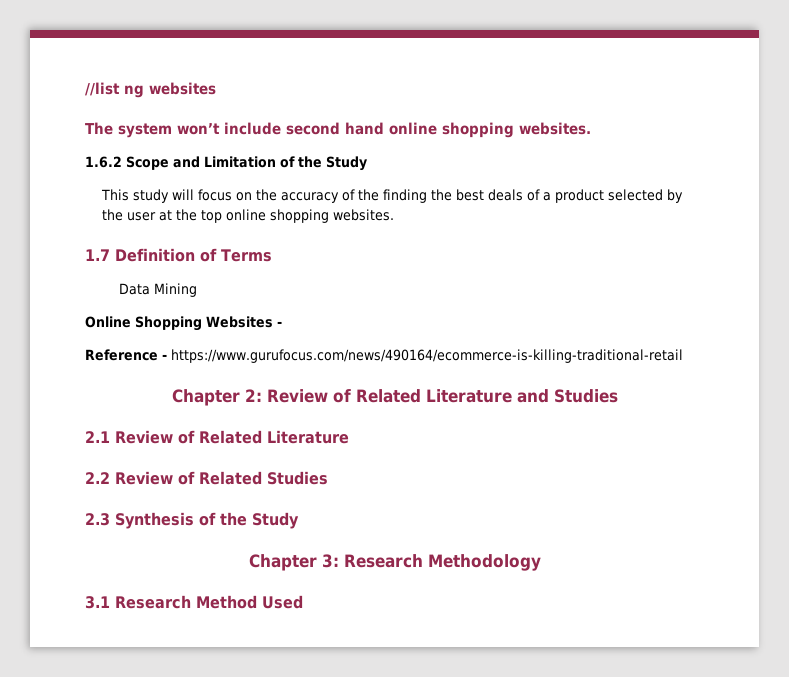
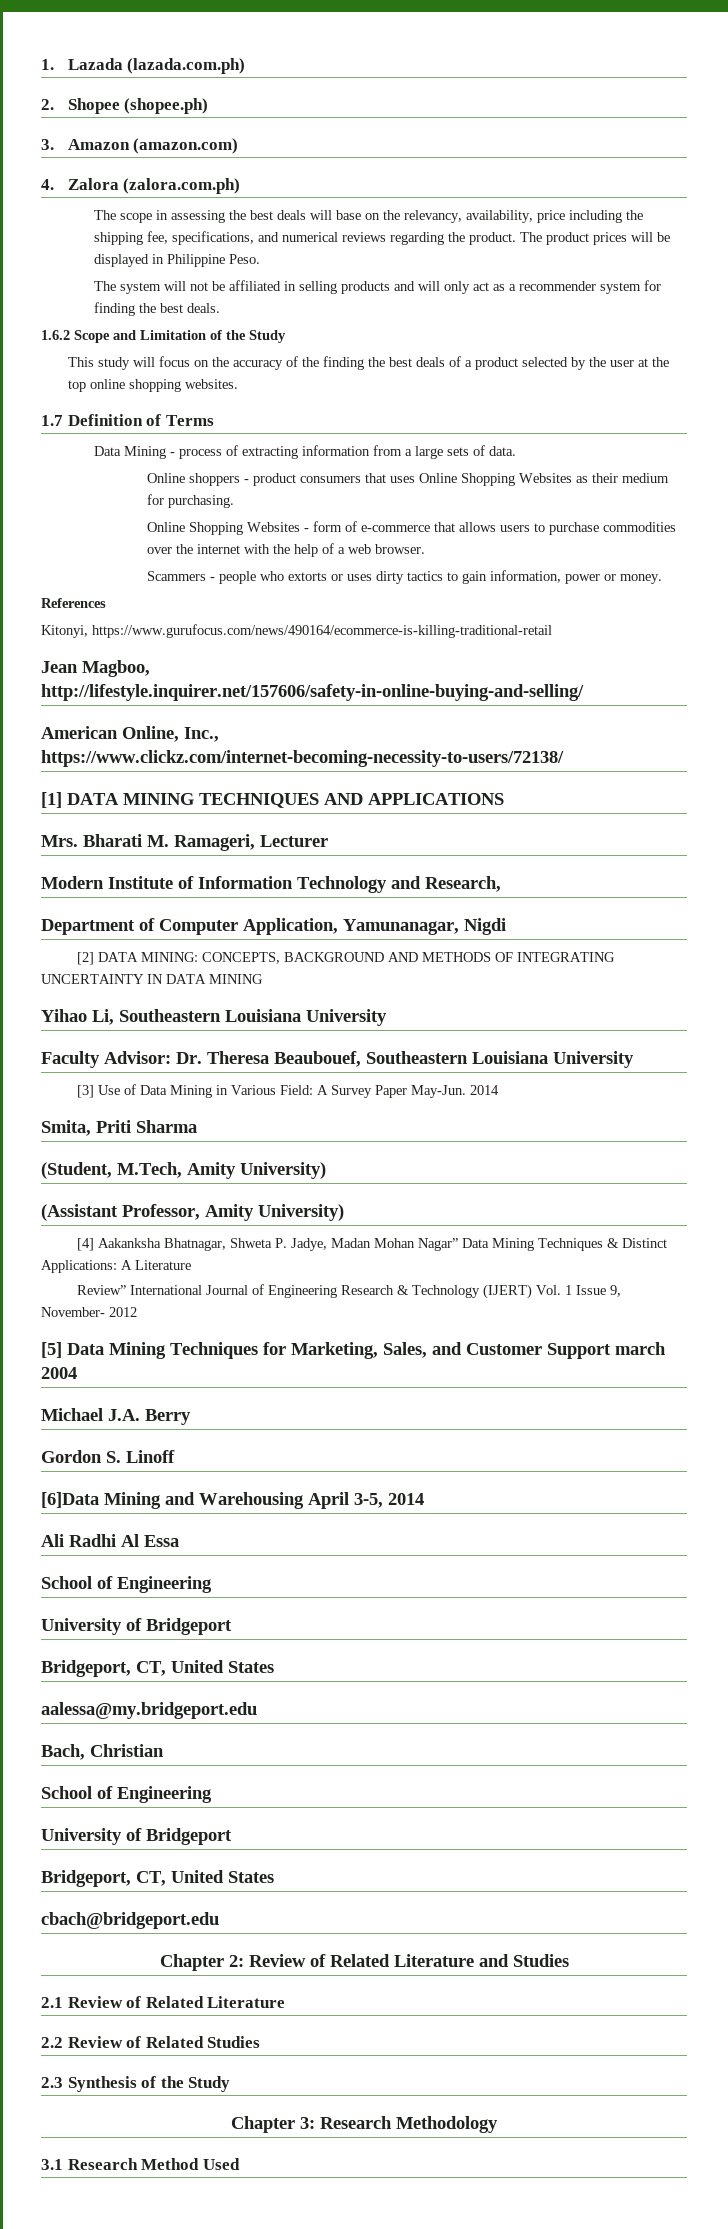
[85,82,216,98] [85,122,591,138] //list ng websites // The system won’t include second hand online shopping websites. -> [41,58,246,74] [41,98,209,114] [41,138,239,154] [41,178,241,194] [94,210,644,223] [94,231,671,245] [94,254,261,267] [94,280,662,294] [94,302,221,316] 1. Lazada (lazada.com.ph) // 2. Shopee (shopee.ph) // 3. Amazon (amazon.com) // 4. Zalora (zalora.com.ph) // The scope in assessing the best deals will base on the relevancy, availability, price including the shipping fee, specifications, and numerical reviews regarding the product. The product prices will be displayed in Philippine Peso. // The system will not be affiliated in selling products and will only act as a recommender system for finding the best deals.
[85,316,282,331] [85,349,683,363] // Online Shopping Websites - // Reference - https://www.gurufocus.com/news/490164/ecommerce-is-killing-traditional-retail -> [170,445,517,459] [147,473,670,486] [147,494,235,508] [147,521,677,535] [147,543,426,557] [147,570,663,584] [41,598,106,608] [41,624,552,638] [41,660,150,677] [41,684,584,701] [41,726,219,742] [41,750,564,767] [41,792,504,808] [41,834,328,851] [41,876,501,893] [41,918,506,935] [77,952,616,965] [41,974,263,984] [41,1009,387,1026] [41,1051,634,1068] [77,1084,500,1098] [41,1120,197,1136] [41,1162,326,1179] [41,1204,344,1221] [77,1238,668,1251] [41,1260,191,1273] [77,1284,622,1299] [41,1307,137,1317] [41,1342,666,1359] [41,1367,77,1379] [41,1408,191,1425] [41,1450,175,1463] [41,1492,424,1509] [41,1534,179,1547] [41,1576,212,1593] [41,1618,232,1635] [41,1660,274,1677] [41,1702,257,1719] [41,1744,164,1760] [41,1786,212,1803] [41,1828,232,1845] [41,1870,274,1887] [41,1912,219,1929] - process of extracting information from a large sets of data. // Online shoppers - product consumers that uses Online Shopping Websites as their medium for purchasing. // Online Shopping Websites - form of e-commerce that allows users to purchase commodities over the internet with the help of a web browser. // Scammers - people who extorts or uses dirty tactics to gain information, power or money. // References // Kitonyi, https://www.gurufocus.com/news/490164/ecommerce-is-killing-traditional-retail // Jean Magboo, http://lifestyle.inquirer.net/157606/safety-in-online-buying-and-selling/ // American Online, Inc., https://www.clickz.com/internet-becoming-necessity-to-users/72138/ // [1] DATA MINING TECHNIQUES AND APPLICATIONS // Mrs. Bharati M. Ramageri, Lecturer // Modern Institute of Information Technology and Research, // Department of Computer Application, Yamunanagar, Nigdi // [2] DATA MINING: CONCEPTS, BACKGROUND AND METHODS OF INTEGRATING UNCERTAINTY IN DATA MINING // Yihao Li, Southeastern Louisiana University // Faculty Advisor: Dr. Theresa Beaubouef, Southeastern Louisiana University // [3] Use of Data Mining in Various Field: A Survey Paper May-Jun. 2014 // Smita, Priti Sharma // (Student, M.Tech, Amity University) // (Assistant Professor, Amity University) // [4] Aakanksha Bhatnagar, Shweta P. Jadye, Madan Mohan Nagar” Data Mining Techniques & Distinct Applications: A Literature // Review” International Journal of Engineering Research & Technology (IJERT) Vol. 1 Issue 9, November- 2012 // [5] Data Mining Techniques for Marketing, Sales, and Customer Support march 2004 // Michael J.A. Berry // Gordon S. Linoff // [6]Data Mining and Warehousing April 3-5, 2014 // Ali Radhi Al Essa // School of Engineering // University of Bridgeport // Bridgeport, CT, United States // aalessa@my.bridgeport.edu // Bach, Christian // School of Engineering // University of Bridgeport // Bridgeport, CT, United States // cbach@bridgeport.edu

